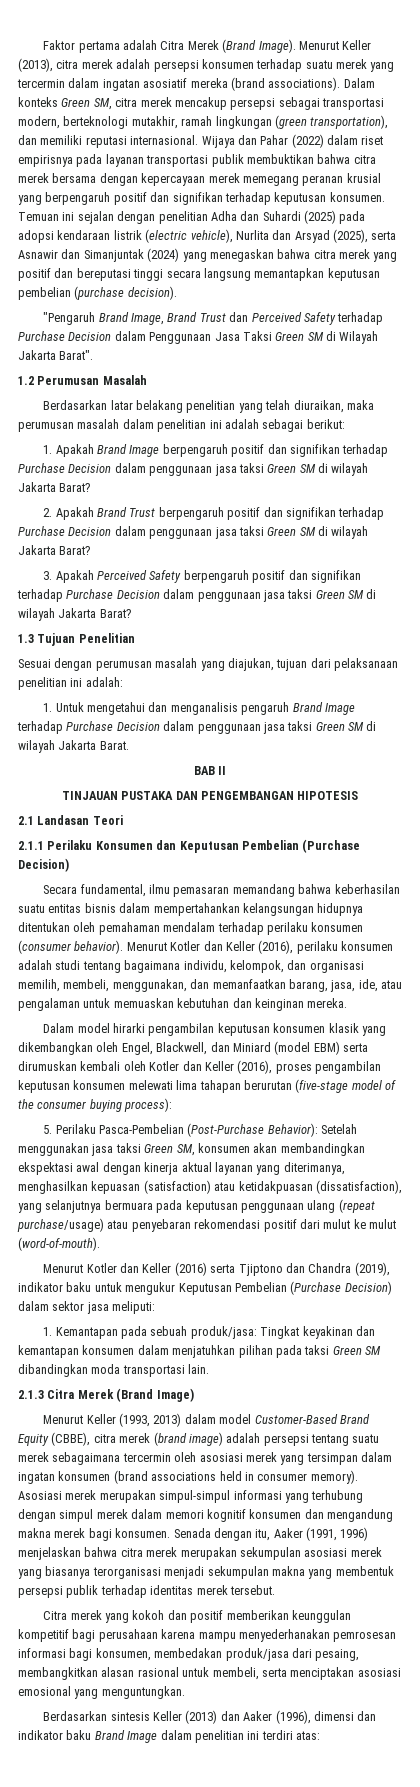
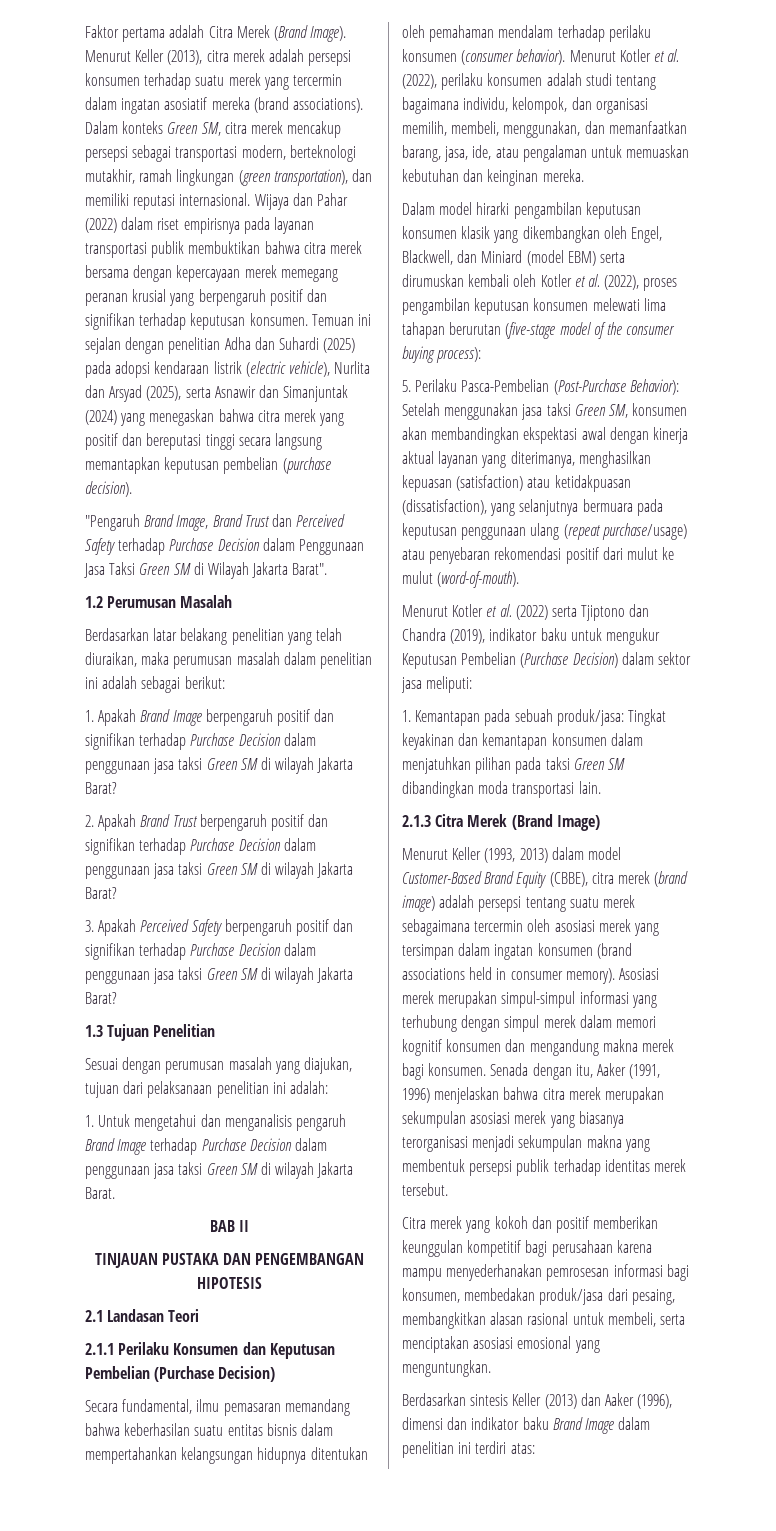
[203,940,294,954] dan Keller (2016), -> [653,49,680,62] [402,74,437,89] et al. (2022),
[182,1060,273,1074] dan Keller (2016), -> [574,274,640,290] et al. (2022),
[120,1262,207,1276] dan Keller (2016) -> [486,604,548,620] et al. (2022)

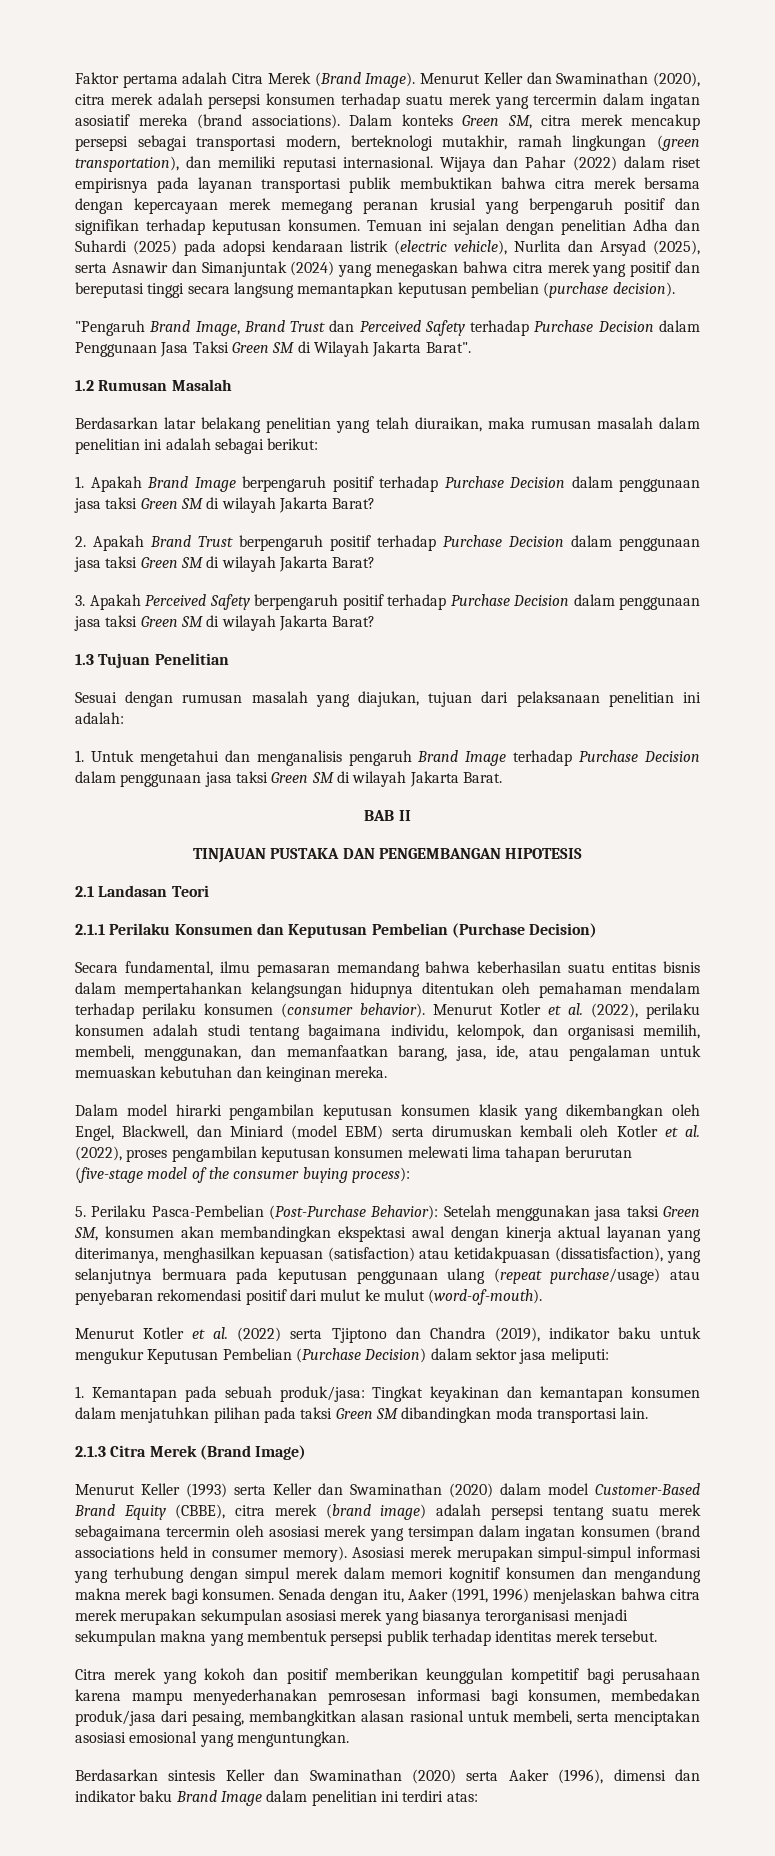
[167,50,203,65] (2013), -> [526,72,701,87] dan Swaminathan (2020),
[107,596,177,608] Perumusan -> [98,380,168,391] Rumusan
[173,656,233,669] perumusan -> [530,420,591,429] rumusan
[314,709,335,722] [85,733,135,750] dan signifikan -> (374, 484) none
[308,814,329,827] [85,838,135,855] dan signifikan -> (371, 543) none
[333,919,354,932] [85,943,135,960] dan signifikan -> (384, 602) none
[165,1061,225,1074] perumusan -> [182,694,243,703] rumusan
[484,848,548,863] (1993, 2013) -> [186,1483,493,1498] (1993) serta Keller dan Swaminathan (2020)
[544,1393,601,1409] (2013) dan -> [274,1769,499,1784] dan Swaminathan (2020) serta

